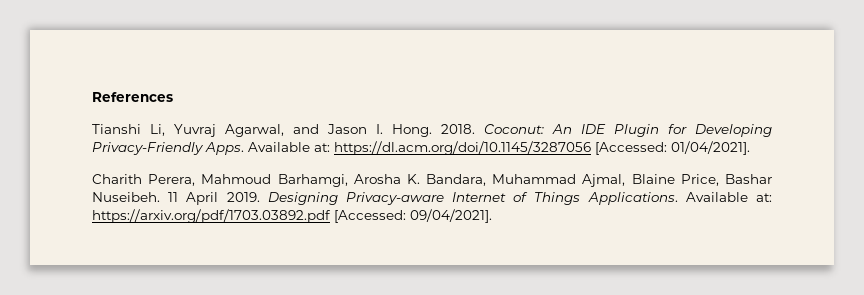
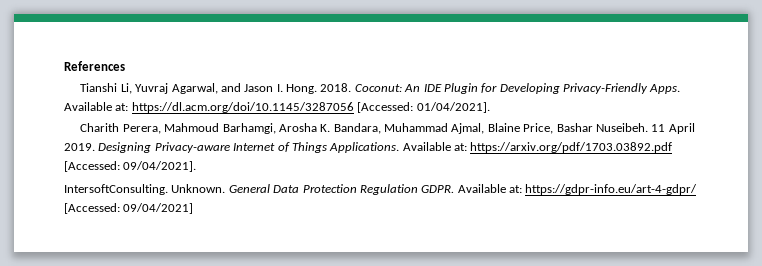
(492, 216) none -> [64,184,698,195] [64,203,194,214] // IntersoftConsulting. Unknown. General Data Protection Regulation GDPR. Available at: https://gdpr-info.eu/art-4-gdpr/ [Accessed: 09/04/2021]

